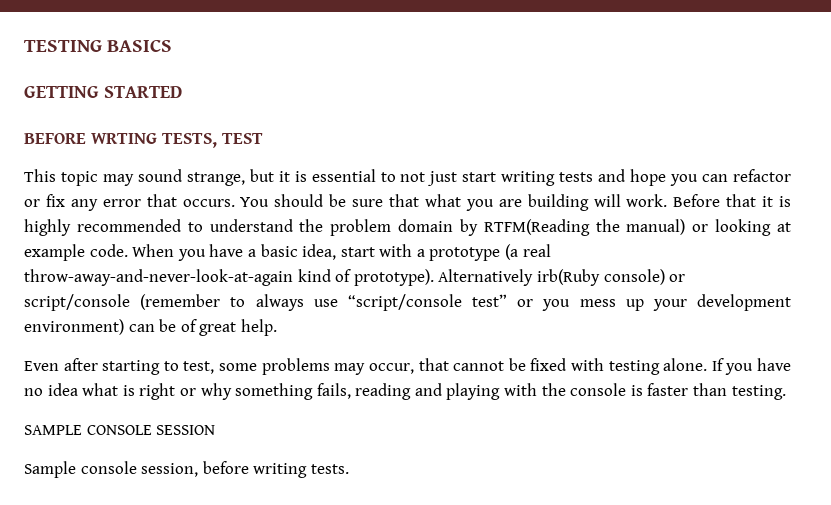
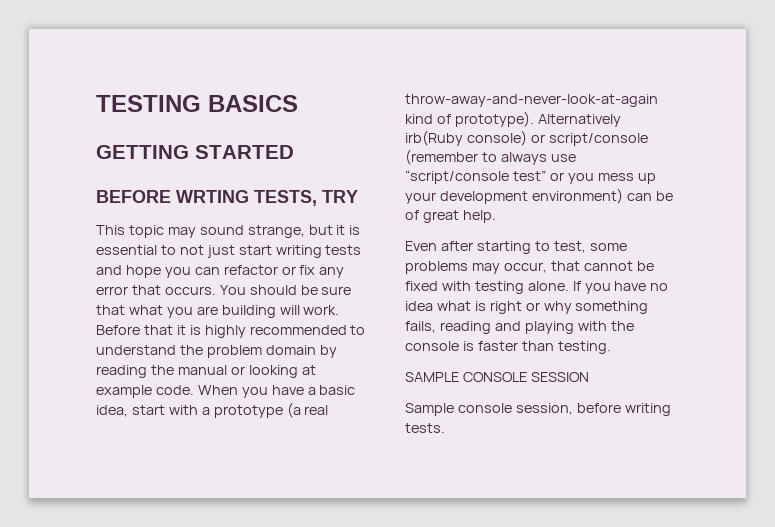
[222,133,263,144] TEST -> [322,190,358,203] TRY
[483,219,686,236] RTFM(Reading the manual) -> [96,365,227,378] reading the manual

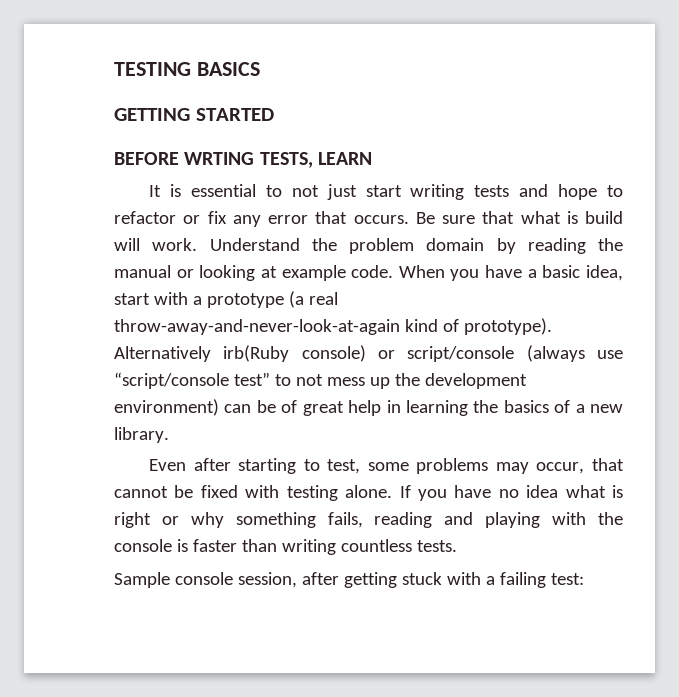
[322,190,358,203] [96,225,346,238] TRY // This topic may sound strange, but it -> [317,152,372,165] [149,185,162,197] LEARN // It
[164,267,220,278] you can -> [606,185,623,197] to
[219,285,352,295] [96,305,340,318] [96,325,366,338] [96,345,176,355] You should be sure that what you are building will work. Before that it is highly recommended to understand -> [415,211,623,224] [114,238,300,251] Be sure that what is build will work. Understand
[405,149,547,165] (remember to always -> [526,345,585,362] (always
[549,172,594,184] or you -> [274,374,323,386] to not
[405,192,436,204] your -> [394,373,420,386] the
[462,210,496,223] help. -> [348,400,624,416] [114,427,169,443] help in learning the basics of a new library.
[557,341,611,354] [405,372,589,382] testing. // SAMPLE CONSOLE SESSION -> [281,539,457,555] writing countless tests.
[576,403,671,416] [405,423,445,433] before writing tests. -> [301,572,584,588] after getting stuck with a failing test:

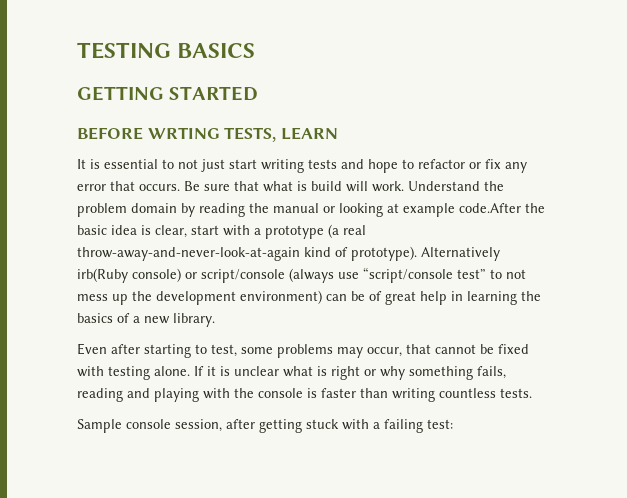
[351,265,623,281] code. When you have a basic idea, -> [459,203,545,213] [77,225,187,238] code.After the basic idea is clear,
[417,485,559,501] you have no idea -> [207,366,279,376] it is unclear

